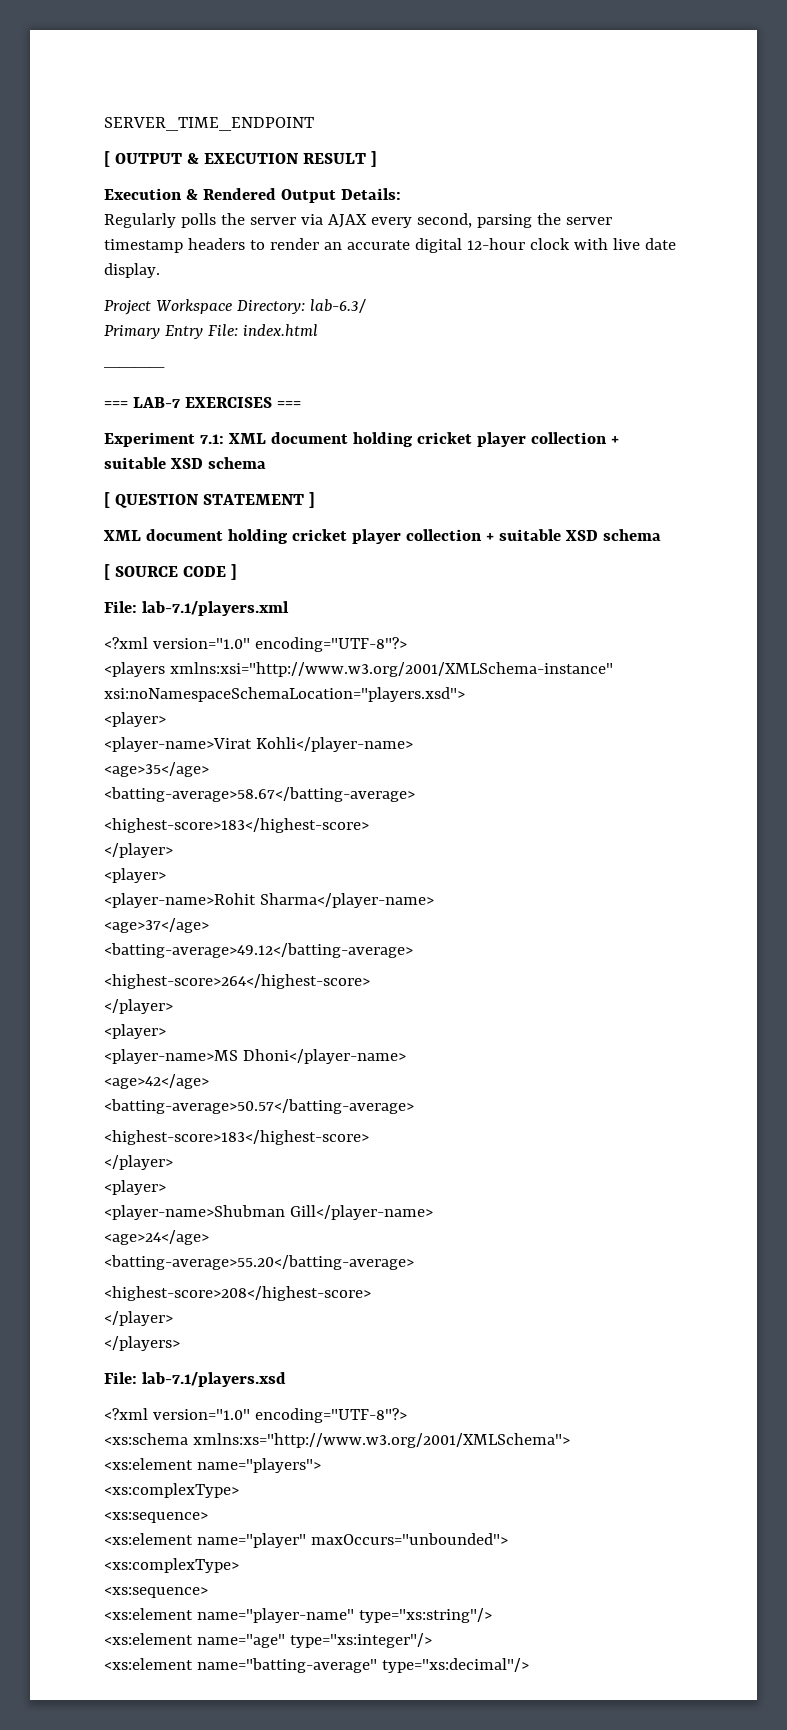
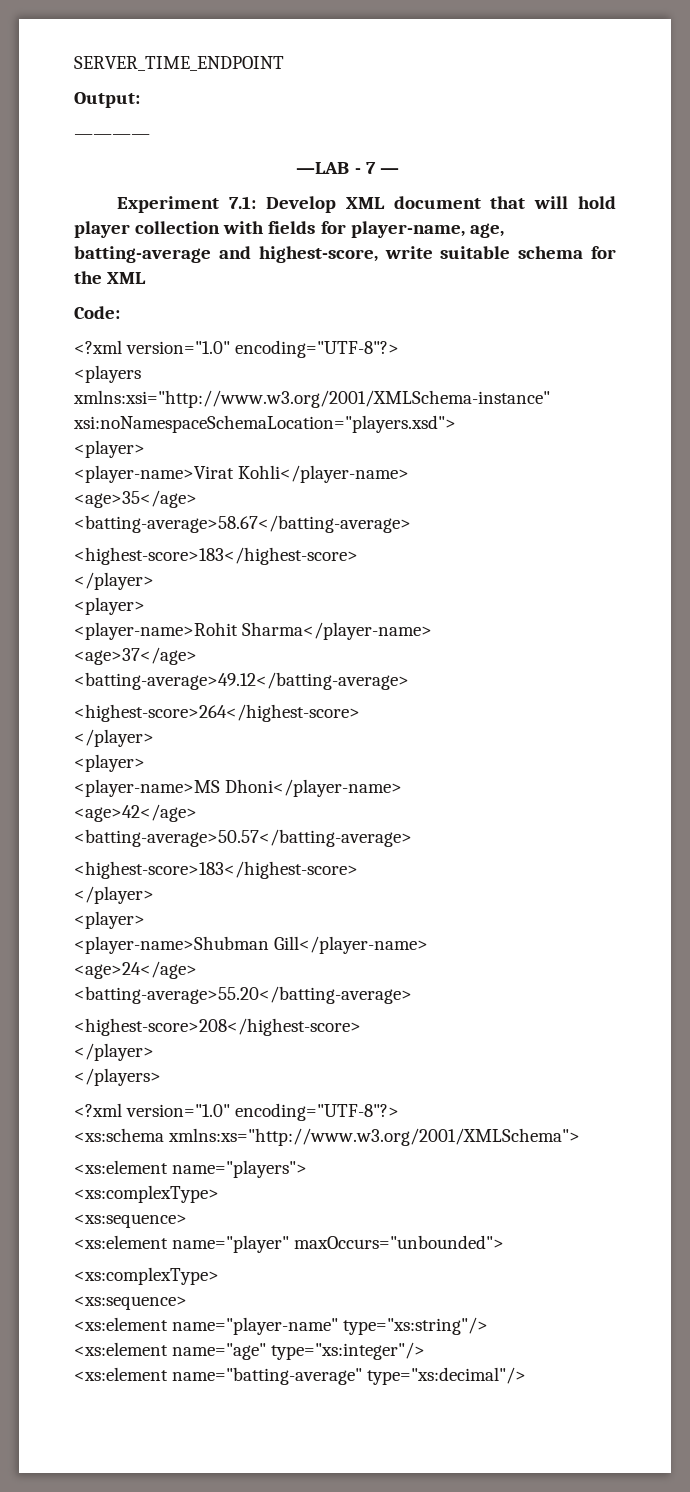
[104,151,377,167] [104,188,401,203] [104,213,612,228] [104,238,676,253] [104,263,160,278] [104,299,366,315] [104,324,318,339] [104,367,165,372] [104,397,301,408] [ OUTPUT & EXECUTION RESULT ] // Execution & Rendered Output Details: // Regularly polls the server via AJAX every second, parsing the server timestamp headers to render an accurate digital 12-hour clock with live date display. // Project Workspace Directory: lab-6.3/ // Primary Entry File: index.html // ―――― // === LAB-7 EXERCISES === -> [74,92,140,108] [74,134,150,139] [296,162,399,174] Output: // ―――― // ― LAB - 7 ―
[227,432,619,447] [104,457,266,469] [104,492,315,508] [103,529,661,544] [104,564,237,580] [104,601,289,616] XML document holding cricket player collection + suitable XSD schema // [ QUESTION STATEMENT ] // XML document holding cricket player collection + suitable XSD schema // [ SOURCE CODE ] // File: lab-7.1/players.xml -> [265,196,617,213] [74,221,504,238] [74,246,616,263] [74,271,147,284] [74,306,120,319] Develop XML document that will hold player collection with fields for player-name, age, batting-average and highest-score, write suitable schema for the XML // Code:
[104,1372,286,1387] // File: lab-7.1/players.xsd -> (161, 1077) none

